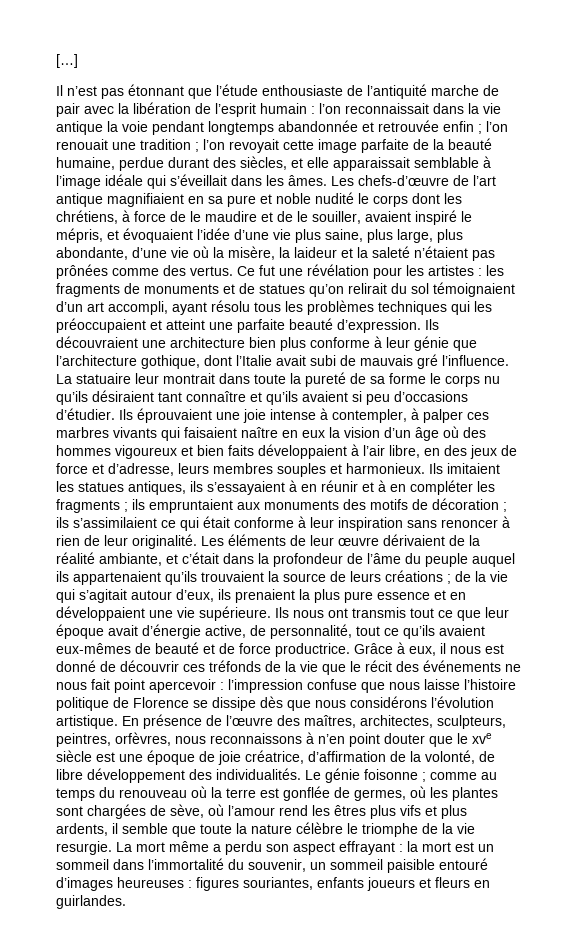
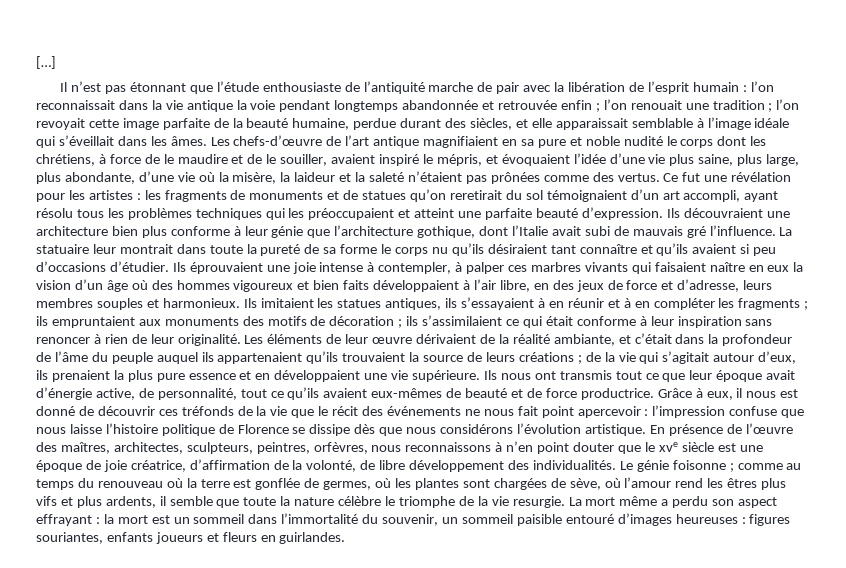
[348,283,387,294] relirait -> [449,190,502,200] reretirait

